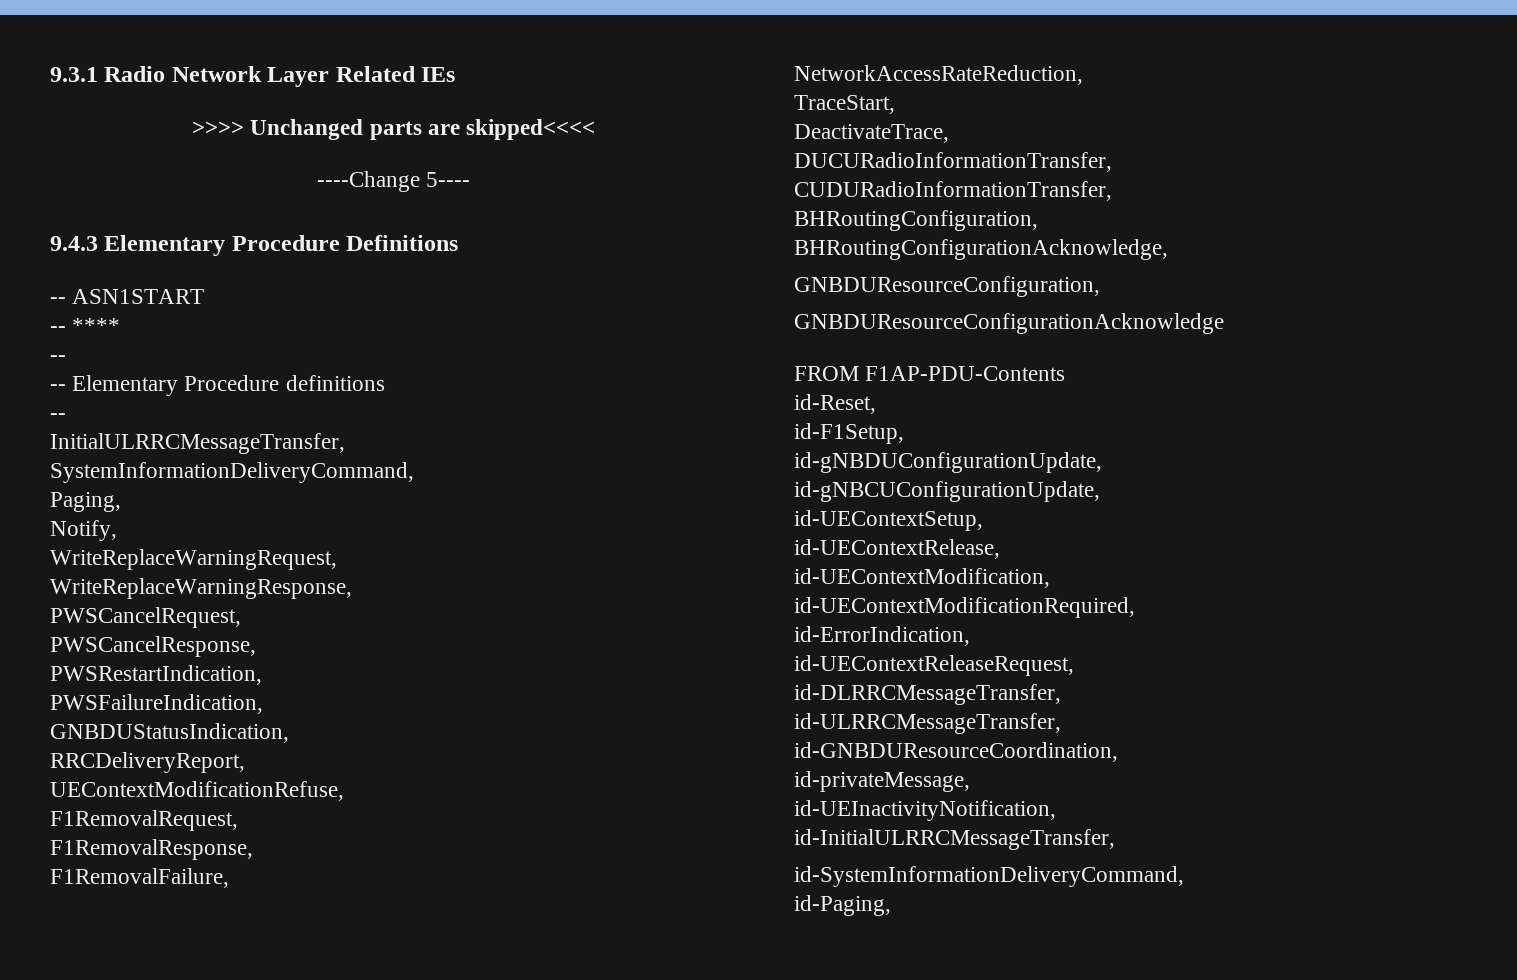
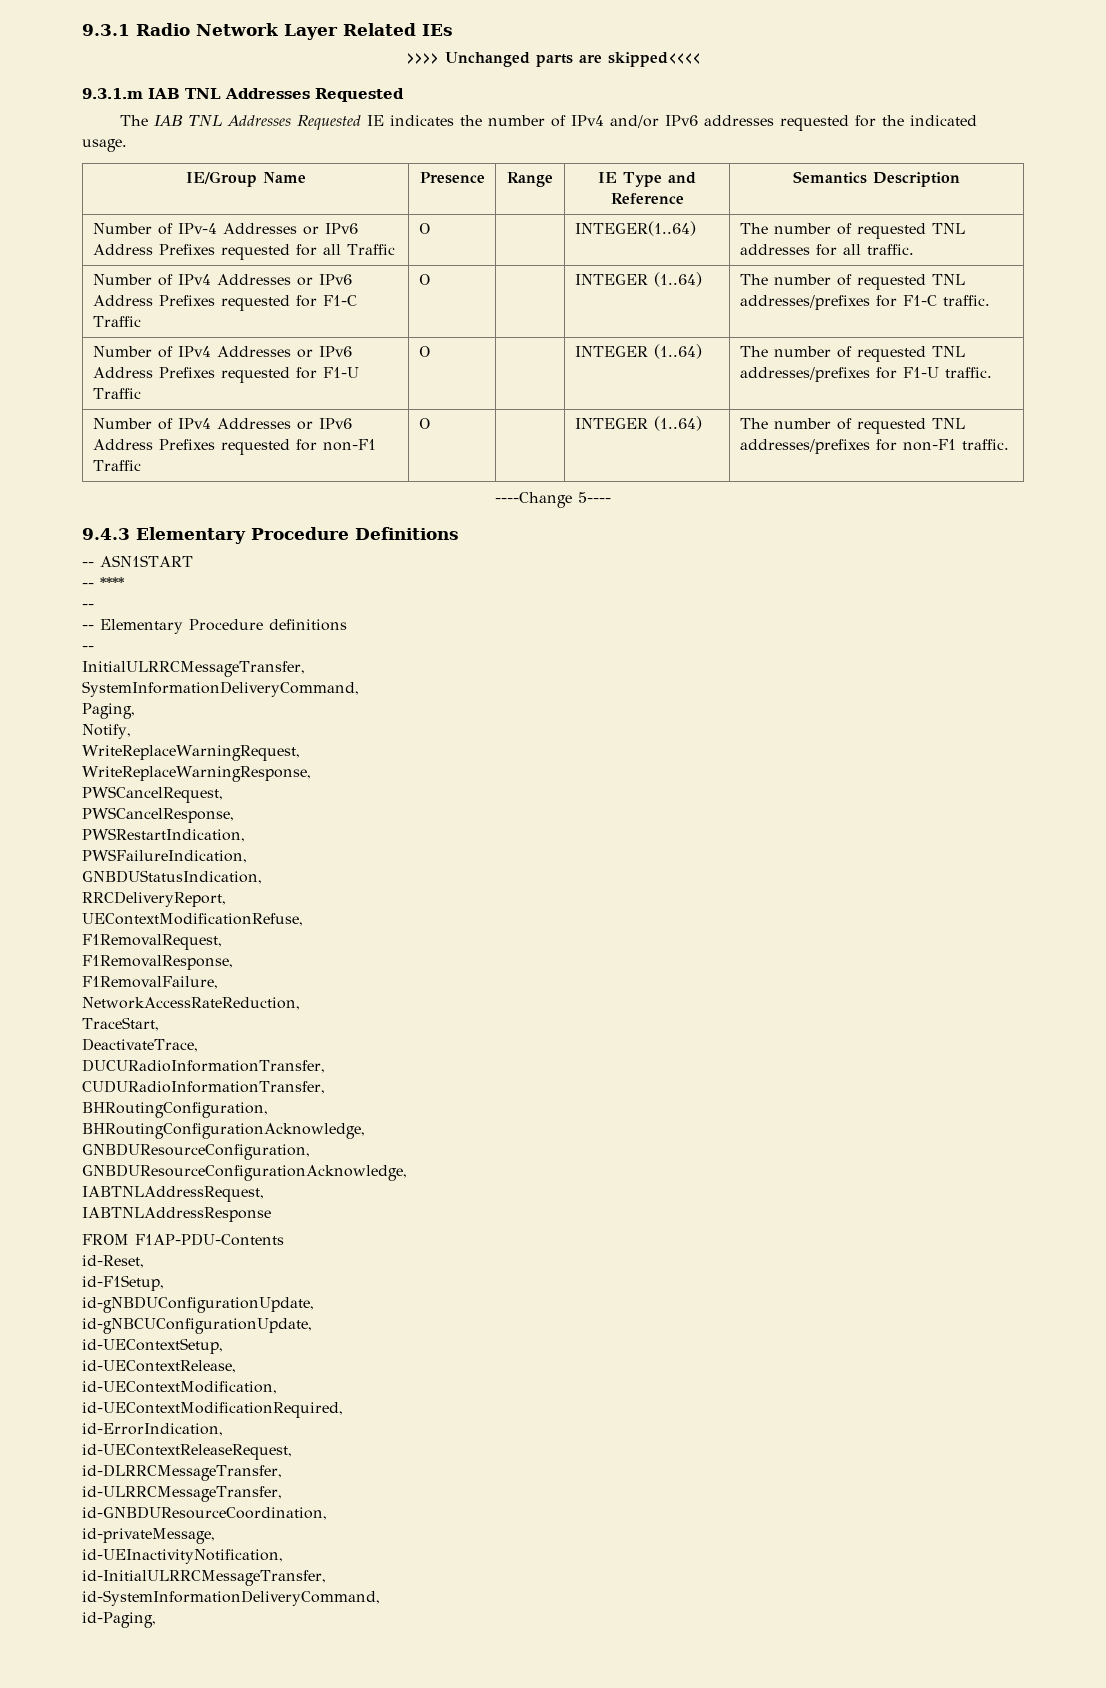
(595, 129) none -> [82,88,404,102] [120,115,978,131] [82,139,127,152] [185,171,306,187] [419,172,485,184] [507,172,553,187] [598,172,696,187] [610,193,684,204] [793,171,960,187] [92,223,358,235] [92,244,395,260] [418,223,430,234] [574,221,696,236] [739,223,965,239] [739,244,914,256] [92,274,352,286] [92,295,357,311] [92,316,141,327] [418,274,430,285] [574,272,702,287] [739,274,965,290] [739,295,990,310] [92,346,352,358] [92,367,359,383] [92,388,141,399] [418,346,430,357] [574,344,702,359] [739,346,965,362] [739,367,992,382] [92,418,352,430] [92,439,376,455] [92,460,141,471] [418,418,430,429] [574,416,702,431] [739,418,965,434] [739,439,1009,454] // 9.3.1.m IAB TNL Addresses Requested // The IAB TNL Addresses Requested IE indicates the number of IPv4 and/or IPv6 addresses requested for the indicated usage. // IE/Group Name | Presence | Range | IE Type and Reference | Semantics Description // Number of IPv-4 Addresses or IPv6 Address Prefixes requested for all Traffic | O | | INTEGER(1..64) | The number of requested TNL addresses for all traffic. // Number of IPv4 Addresses or IPv6 Address Prefixes requested for F1-C Traffic | O | | INTEGER (1..64) | The number of requested TNL addresses/prefixes for F1-C traffic. // Number of IPv4 Addresses or IPv6 Address Prefixes requested for F1-U Traffic | O | | INTEGER (1..64) | The number of requested TNL addresses/prefixes for F1-U traffic. // Number of IPv4 Addresses or IPv6 Address Prefixes requested for non-F1 Traffic | O | | INTEGER (1..64) | The number of requested TNL addresses/prefixes for non-F1 traffic.
[794,313,1224,334] GNBDUResourceConfigurationAcknowledge -> [82,1164,407,1181] [82,1186,264,1202] [82,1207,271,1222] GNBDUResourceConfigurationAcknowledge, // IABTNLAddressRequest, // IABTNLAddressResponse

